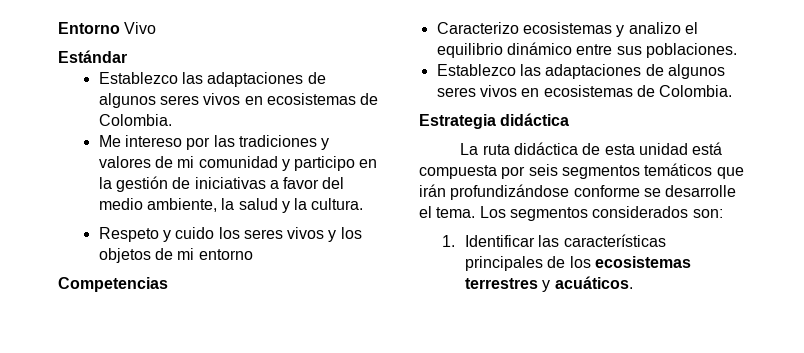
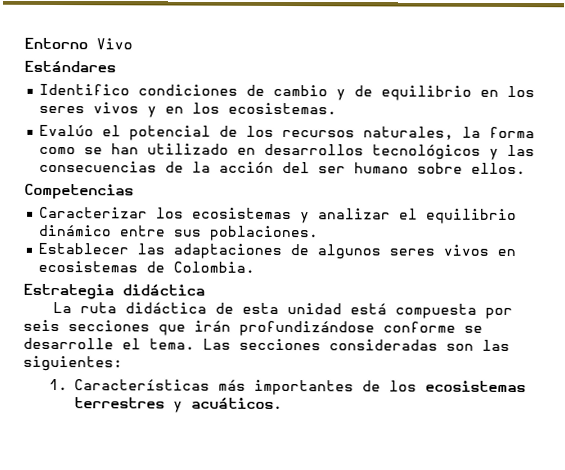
[58,50,127,63] [98,72,326,87] [98,93,379,108] [98,114,172,126] [98,135,330,150] [98,156,378,171] [98,176,345,192] [98,198,364,213] [98,227,362,242] [98,248,253,263] Estándar // Establezco las adaptaciones de algunos seres vivos en ecosistemas de Colombia. // Me intereso por las tradiciones y valores de mi comunidad y participo en la gestión de iniciativas a favor del medio ambiente, la salud y la cultura. // Respeto y cuido los seres vivos y los objetos de mi entorno -> [24,60,116,73] [39,83,536,101] [39,102,338,118] [39,124,536,141] [39,143,536,160] [39,160,527,175] Estándares // Identifico condiciones de cambio y de equilibrio en los seres vivos y en los ecosistemas. // Evalúo el potencial de los recursos naturales, la forma como se han utilizado en desarrollos tecnológicos y las consecuencias de la acción del ser humano sobre ellos.
[436,22,519,34] Caracterizo -> [39,206,185,219] Caracterizar los
[628,22,681,34] analizo -> [318,208,392,220] analizar
[436,64,516,76] Establezco -> [38,242,130,255] Establecer
[561,163,713,179] segmentos temáticos -> [68,320,150,332] secciones
[479,206,723,221] [441,234,666,247] [464,256,543,271] Los segmentos considerados son: // 1. Identificar las características principales -> [203,338,510,351] [23,355,123,372] [48,378,355,396] Las secciones consideradas son las siguientes: // 1. Características más importantes

